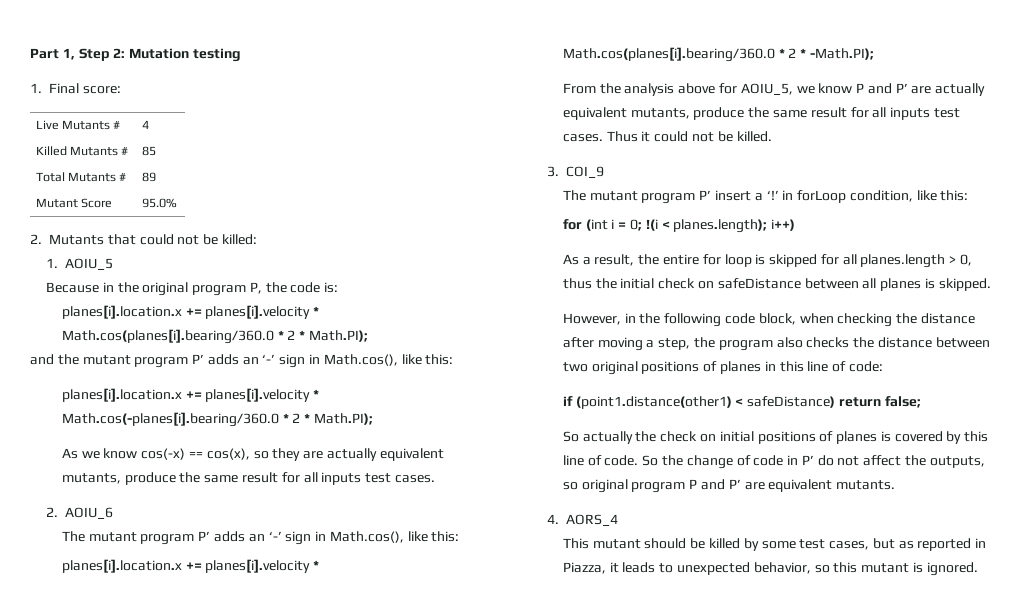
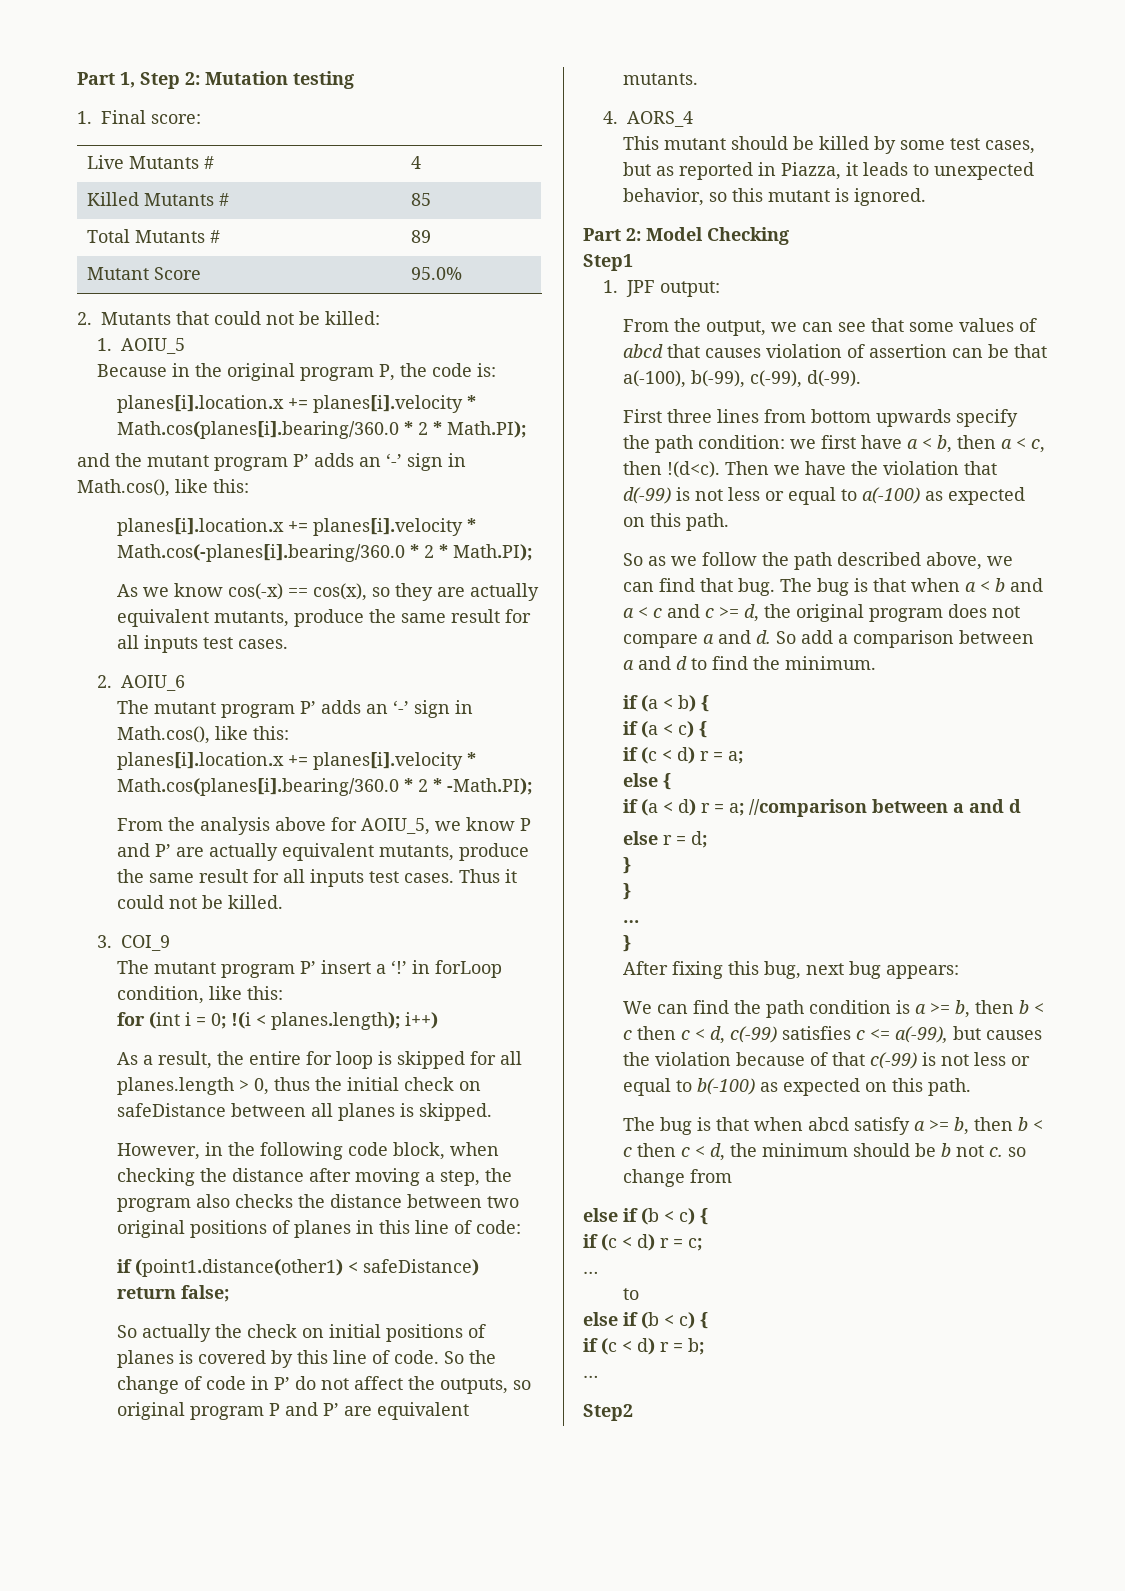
(978, 569) none -> [583,227,789,245] [583,254,633,271] [603,280,721,297] [623,318,1038,336] [623,344,1048,358] [623,370,862,388] [623,409,1019,427] [623,435,1046,453] [623,461,998,478] [623,487,1026,505] [623,513,730,531] [623,552,1014,570] [623,578,1044,596] [623,604,1021,622] [623,630,1035,648] [623,656,877,670] [623,695,710,712] [623,721,708,738] [623,747,744,764] [623,773,672,790] [623,799,1022,817] [623,831,708,848] [623,857,632,874] [623,883,632,900] [623,920,640,923] [623,935,632,952] [623,961,960,979] [623,1000,1045,1018] [623,1026,1043,1044] [623,1052,1031,1069] [623,1078,972,1096] [623,1117,1044,1135] [623,1143,1027,1161] [623,1169,733,1187] [583,1208,708,1225] [583,1234,702,1251] [583,1271,598,1274] [623,1288,640,1300] [583,1312,708,1329] [583,1338,704,1355] [583,1375,598,1378] [583,1404,633,1421] // Part 2: Model Checking // Step1 // 1. JPF output: // From the output, we can see that some values of abcd that causes violation of assertion can be that a(-100), b(-99), c(-99), d(-99). // First three lines from bottom upwards specify the path condition: we first have a < b, then a < c, then !(d<c). Then we have the violation that d(-99) is not less or equal to a(-100) as expected on this path. // So as we follow the path described above, we can find that bug. The bug is that when a < b and a < c and c >= d, the original program does not compare a and d. So add a comparison between a and d to find the minimum. // if (a < b) { // if (a < c) { // if (c < d) r = a; // else { // if (a < d) r = a; //comparison between a and d // else r = d; // } // } // … // } // After fixing this bug, next bug appears: // We can find the path condition is a >= b, then b < c then c < d, c(-99) satisfies c <= a(-99), but causes the violation because of that c(-99) is not less or equal to b(-100) as expected on this path. // The bug is that when abcd satisfy a >= b, then b < c then c < d, the minimum should be b not c. so change from // else if (b < c) { // if (c < d) r = c; // … // to // else if (b < c) { // if (c < d) r = b; // … // Step2

